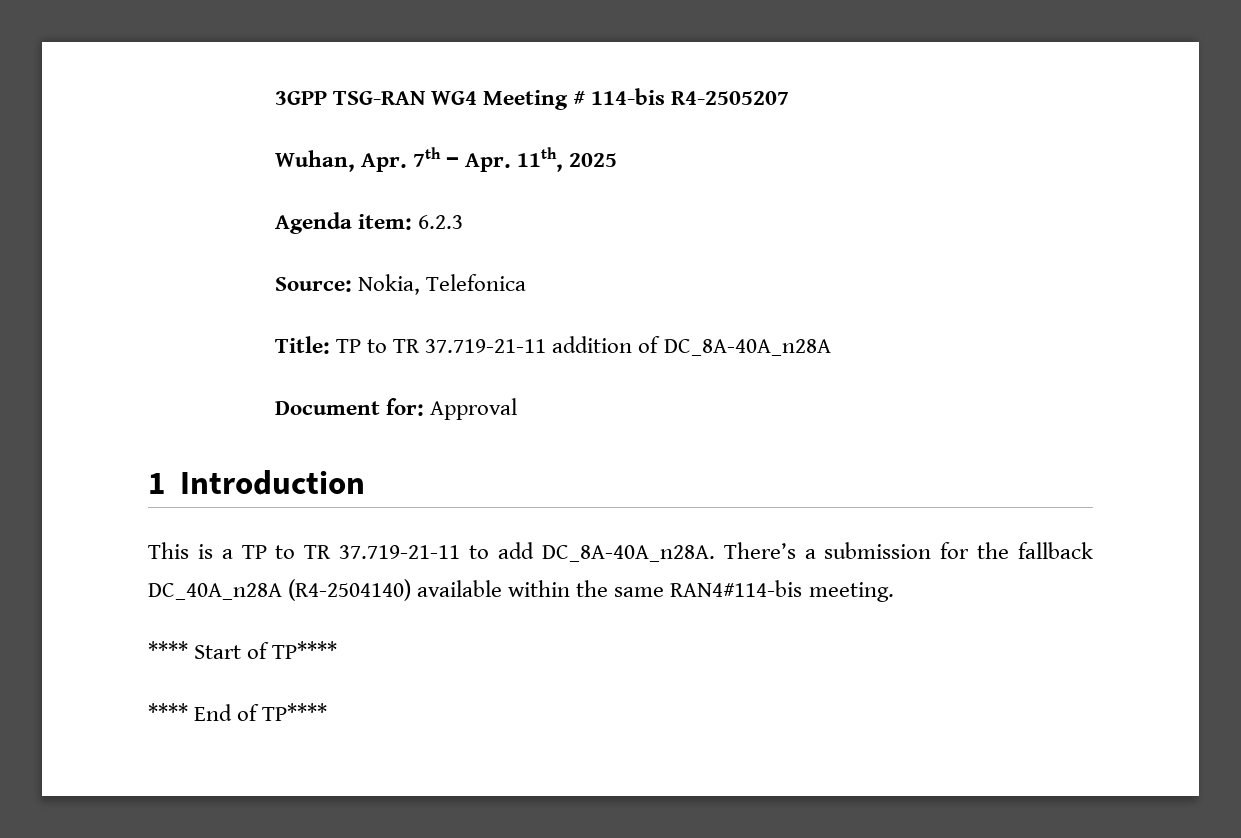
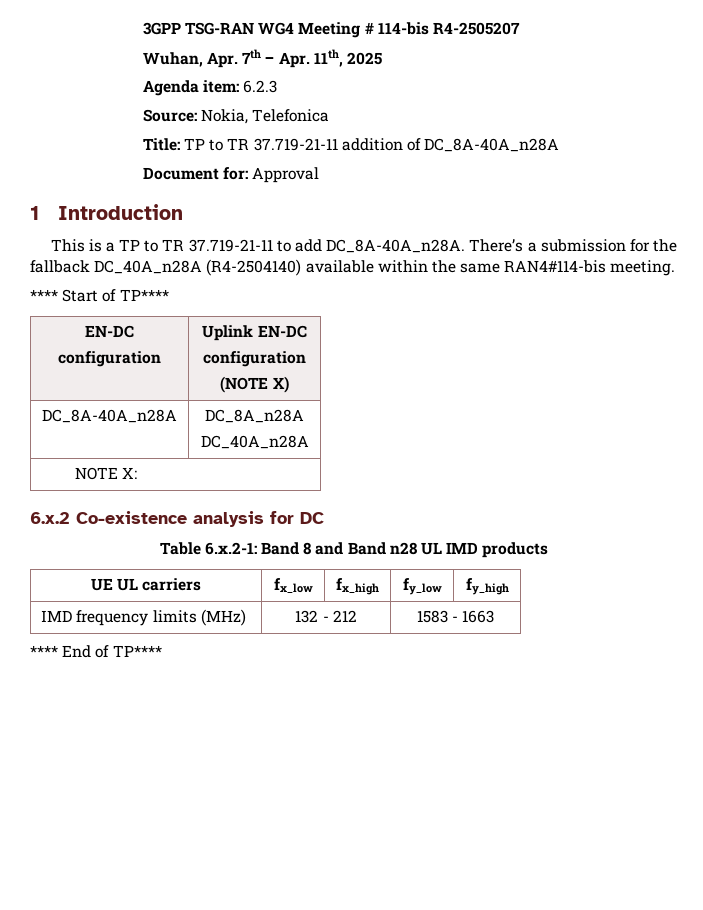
(338, 650) none -> [85,325,134,338] [58,351,161,367] [202,325,307,341] [203,351,306,367] [220,376,289,393] [42,409,177,423] [205,409,304,423] [200,435,309,449] [75,467,138,480] [30,511,324,527] [159,542,549,558] [90,578,202,591] [273,578,313,593] [336,578,379,595] [402,578,442,595] [465,578,509,595] [41,609,246,626] [295,610,357,623] [416,610,495,623] // EN-DC // configuration | Uplink EN-DC // configuration // (NOTE X) // DC_8A-40A_n28A | DC_8A_n28A // DC_40A_n28A // NOTE X: // 6.x.2 Co-existence analysis for DC // Table 6.x.2-1: Band 8 and Band n28 UL IMD products // UE UL carriers | fx_low | fx_high | fy_low | fy_high // IMD frequency limits (MHz) | 132 - 212 | 1583 - 1663

